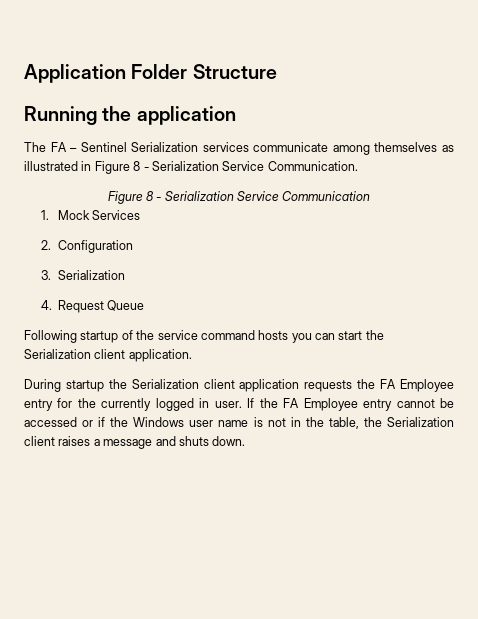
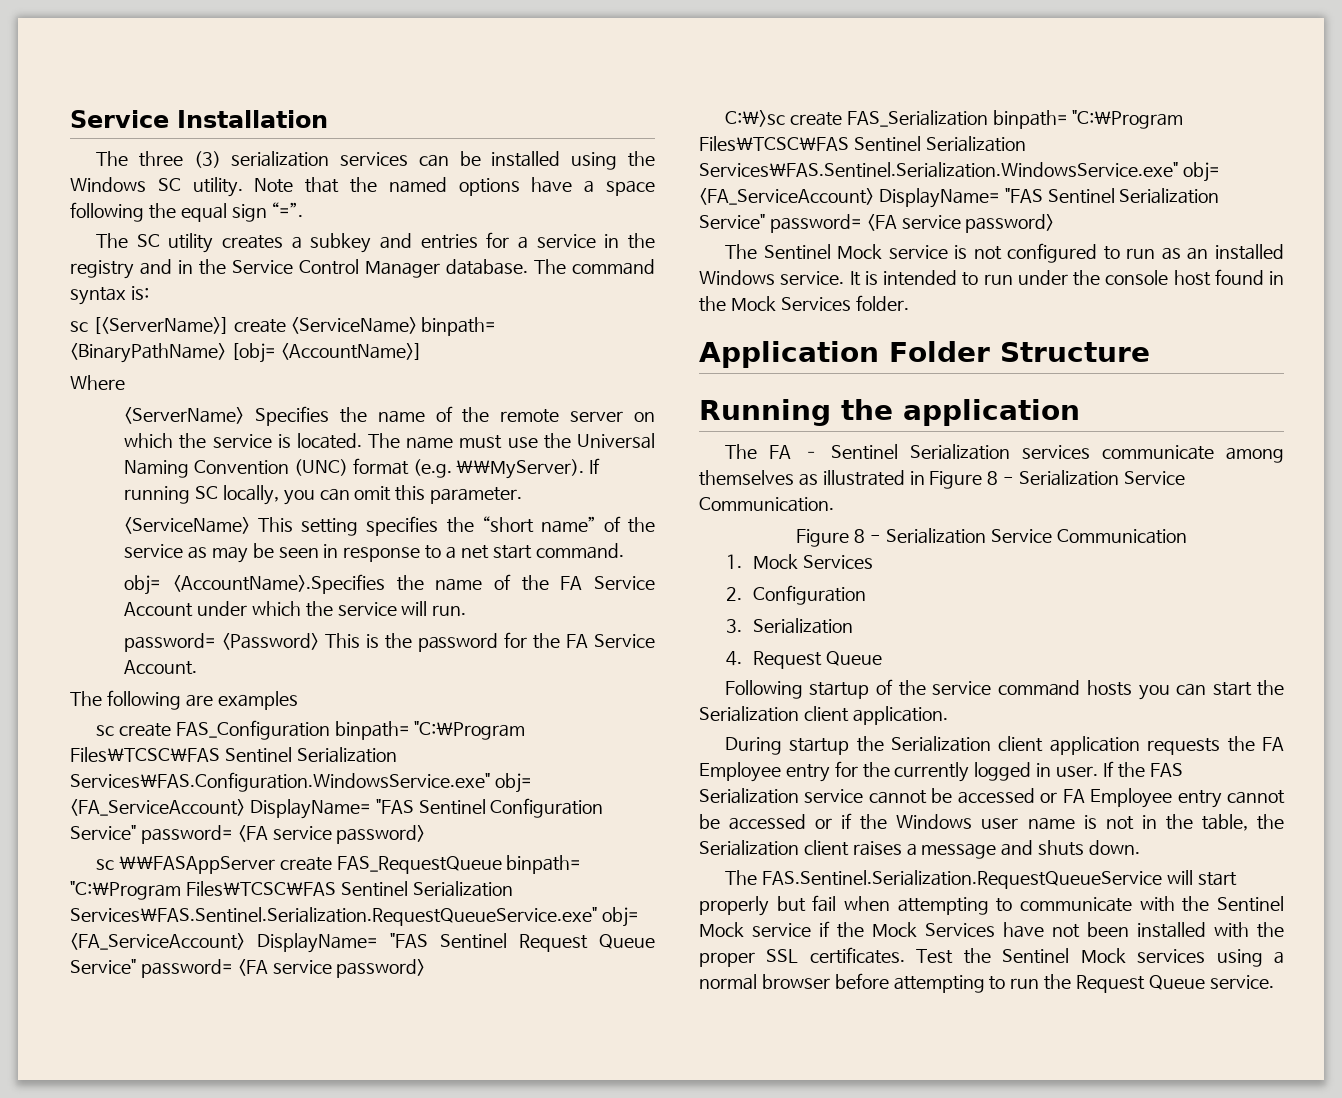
(24, 73) none -> [70,110,328,128] [95,151,655,170] [70,177,655,197] [70,202,304,222] [95,232,656,253] [70,259,656,279] [70,286,149,305] [70,317,497,336] [70,343,422,363] [70,375,125,390] [124,406,655,426] [124,433,655,449] [124,458,601,479] [124,485,523,505] [124,516,655,536] [124,543,624,563] [124,574,656,595] [124,601,467,617] [124,632,655,652] [124,660,198,675] [70,690,298,710] [95,720,526,740] [70,747,397,763] [70,772,532,793] [70,798,604,819] [70,825,426,844] [95,855,582,874] [70,881,513,900] [70,907,639,927] [70,933,655,953] [70,959,426,978] [724,110,1184,129] [699,136,1026,152] [699,162,1220,182] [699,188,1220,208] [699,214,1055,233] [724,243,1284,263] [699,269,1284,286] [699,295,909,312] Service Installation // The three (3) serialization services can be installed using the Windows SC utility. Note that the named options have a space following the equal sign “=”. // The SC utility creates a subkey and entries for a service in the registry and in the Service Control Manager database. The command syntax is: // sc [<ServerName>] create <ServiceName> binpath= <BinaryPathName> [obj= <AccountName>] // Where // <ServerName> Specifies the name of the remote server on which the service is located. The name must use the Universal Naming Convention (UNC) format (e.g. \\MyServer). If running SC locally, you can omit this parameter. // <ServiceName> This setting specifies the “short name” of the service as may be seen in response to a net start command. // obj= <AccountName>.Specifies the name of the FA Service Account under which the service will run. // password= <Password> This is the password for the FA Service Account. // The following are examples // sc create FAS_Configuration binpath= "C:\Program Files\TCSC\FAS Sentinel Serialization Services\FAS.Configuration.WindowsService.exe" obj= <FA_ServiceAccount> DisplayName= "FAS Sentinel Configuration Service" password= <FA service password> // sc \\FASAppServer create FAS_RequestQueue binpath= "C:\Program Files\TCSC\FAS Sentinel Serialization Services\FAS.Sentinel.Serialization.RequestQueueService.exe" obj= <FA_ServiceAccount> DisplayName= "FAS Sentinel Request Queue Service" password= <FA service password> // C:\>sc create FAS_Serialization binpath= "C:\Program Files\TCSC\FAS Sentinel Serialization Services\FAS.Sentinel.Serialization.WindowsService.exe" obj= <FA_ServiceAccount> DisplayName= "FAS Sentinel Serialization Service" password= <FA service password> // The Sentinel Mock service is not configured to run as an installed Windows service. It is intended to run under the console host found in the Mock Services folder. //
(278, 403) none -> [1149,763,1183,777] [699,788,1058,804] FAS Serialization service cannot be accessed or
(246, 441) none -> [724,870,1237,889] [699,895,1284,916] [699,921,1284,938] [699,947,1284,967] [699,973,1274,993] // The FAS.Sentinel.Serialization.RequestQueueService will start properly but fail when attempting to communicate with the Sentinel Mock service if the Mock Services have not been installed with the proper SSL certificates. Test the Sentinel Mock services using a normal browser before attempting to run the Request Queue service.

